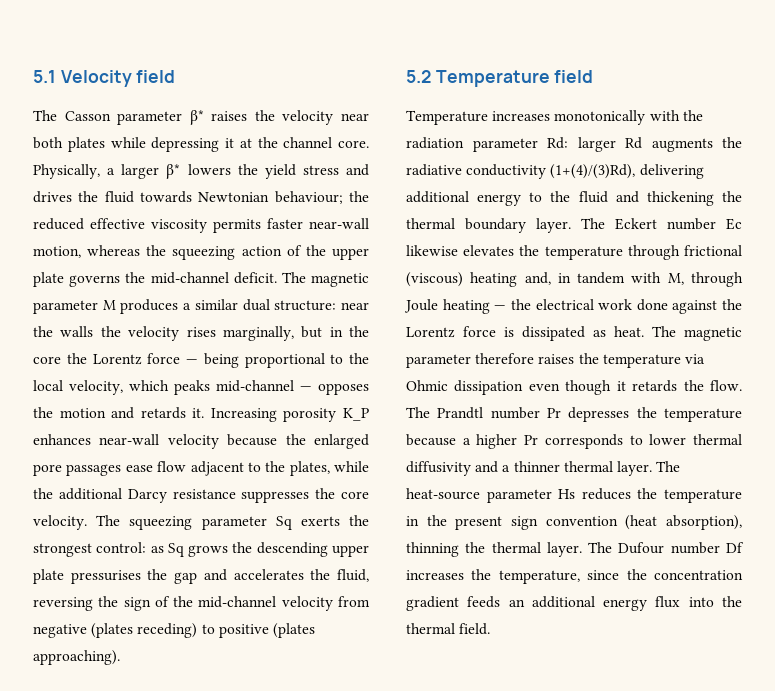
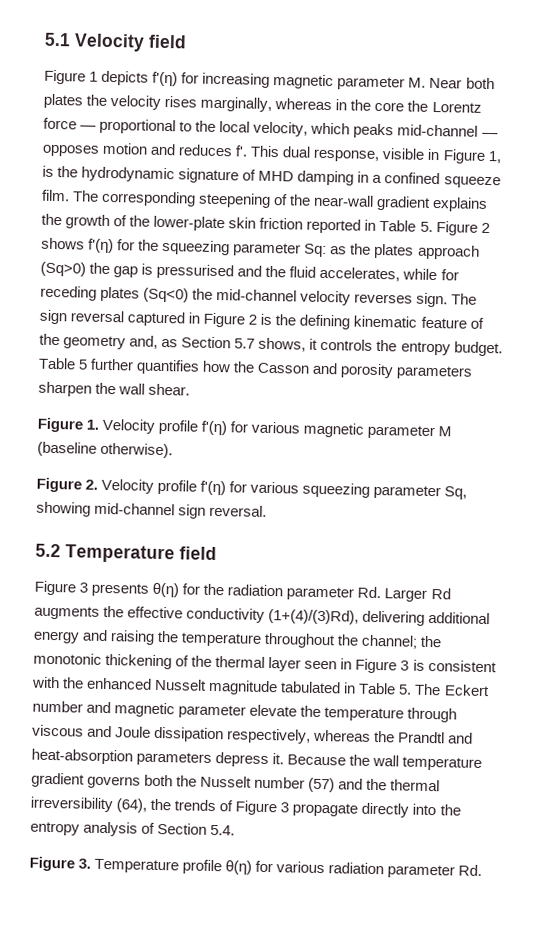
[33,110,369,125] [33,137,369,152] [33,164,369,179] [33,191,369,204] [33,218,369,233] [33,245,369,260] [33,272,369,287] [33,299,370,314] [33,326,94,337] The Casson parameter β* raises the velocity near both plates while depressing it at the channel core. Physically, a larger β* lowers the yield stress and drives the fluid towards Newtonian behaviour; the reduced effective viscosity permits faster near-wall motion, whereas the squeezing action of the upper plate governs the mid-channel deficit. The magnetic parameter M produces a similar dual structure: near the walls -> [44,69,495,91] [43,93,83,109] Figure 1 depicts f'(η) for increasing magnetic parameter M. Near both plates
[301,326,323,338] but -> [274,98,333,111] whereas
[203,353,239,368] being -> (97, 127) none
[33,407,53,418] the -> (100, 150) none
[140,407,369,422] [33,434,369,449] [33,461,369,476] [33,488,369,503] [33,515,369,530] [33,542,369,557] [33,569,370,584] [33,596,370,611] [33,623,315,638] [33,650,120,665] [406,70,594,87] [406,110,680,125] retards it. Increasing porosity K_P enhances near-wall velocity because the enlarged pore passages ease flow adjacent to the plates, while the additional Darcy resistance suppresses the core velocity. The squeezing parameter Sq exerts the strongest control: as Sq grows the descending upper plate pressurises the gap and accelerates the fluid, reversing the sign of the mid-channel velocity from negative (plates receding) to positive (plates approaching). // 5.2 Temperature field // Temperature increases monotonically with -> [178,144,501,164] [42,165,501,189] [41,189,489,212] [41,213,490,236] [41,237,480,260] [40,261,459,282] [40,285,478,308] [39,309,484,330] [39,333,503,357] [38,357,473,380] [38,381,191,397] [37,417,453,440] [37,441,174,459] [36,477,468,500] [36,501,268,519] [35,543,217,564] [34,580,201,598] reduces f'. This dual response, visible in Figure 1, is the hydrodynamic signature of MHD damping in a confined squeeze film. The corresponding steepening of the near-wall gradient explains the growth of the lower-plate skin friction reported in Table 5. Figure 2 shows f'(η) for the squeezing parameter Sq: as the plates approach (Sq>0) the gap is pressurised and the fluid accelerates, while for receding plates (Sq<0) the mid-channel velocity reverses sign. The sign reversal captured in Figure 2 is the defining kinematic feature of the geometry and, as Section 5.7 shows, it controls the entropy budget. Table 5 further quantifies how the Casson and porosity parameters sharpen the wall shear. // Figure 1. Velocity profile f'(η) for various magnetic parameter M (baseline otherwise). // Figure 2. Velocity profile f'(η) for various squeezing parameter Sq, showing mid-channel sign reversal. // 5.2 Temperature field // Figure 3 presents θ(η) for
[547,137,616,152] Rd: larger -> [357,586,428,602] Rd. Larger
[406,164,462,176] radiative -> [127,606,184,619] effective
[529,191,742,206] [406,218,742,233] [406,245,742,260] [406,272,743,287] [404,299,742,314] [406,326,742,341] [406,353,705,368] [406,380,742,395] [406,407,742,422] [406,434,742,449] [406,461,681,476] [406,488,742,503] [406,515,742,530] [406,542,744,557] [406,569,743,584] [406,596,742,611] [406,623,491,635] to the fluid and thickening the thermal boundary layer. The Eckert number Ec likewise elevates the temperature through frictional (viscous) heating and, in tandem with M, through Joule heating — the electrical work done against the Lorentz force is dissipated as heat. The magnetic parameter therefore raises the temperature via Ohmic dissipation even though it retards the flow. The Prandtl number Pr depresses the temperature because a higher Pr corresponds to lower thermal diffusivity and a thinner thermal layer. The heat-source parameter Hs reduces the temperature in the present sign convention (heat absorption), thinning the thermal layer. The Dufour number Df increases the temperature, since the concentration gradient feeds an additional energy flux into the thermal field. -> [82,629,443,649] [33,652,497,674] [31,676,490,697] [32,700,458,723] [32,724,474,744] [31,748,483,771] [31,772,441,793] [30,796,461,818] [30,821,236,837] [29,856,483,879] and raising the temperature throughout the channel; the monotonic thickening of the thermal layer seen in Figure 3 is consistent with the enhanced Nusselt magnitude tabulated in Table 5. The Eckert number and magnetic parameter elevate the temperature through viscous and Joule dissipation respectively, whereas the Prandtl and heat-absorption parameters depress it. Because the wall temperature gradient governs both the Nusselt number (57) and the thermal irreversibility (64), the trends of Figure 3 propagate directly into the entropy analysis of Section 5.4. // Figure 3. Temperature profile θ(η) for various radiation parameter Rd.

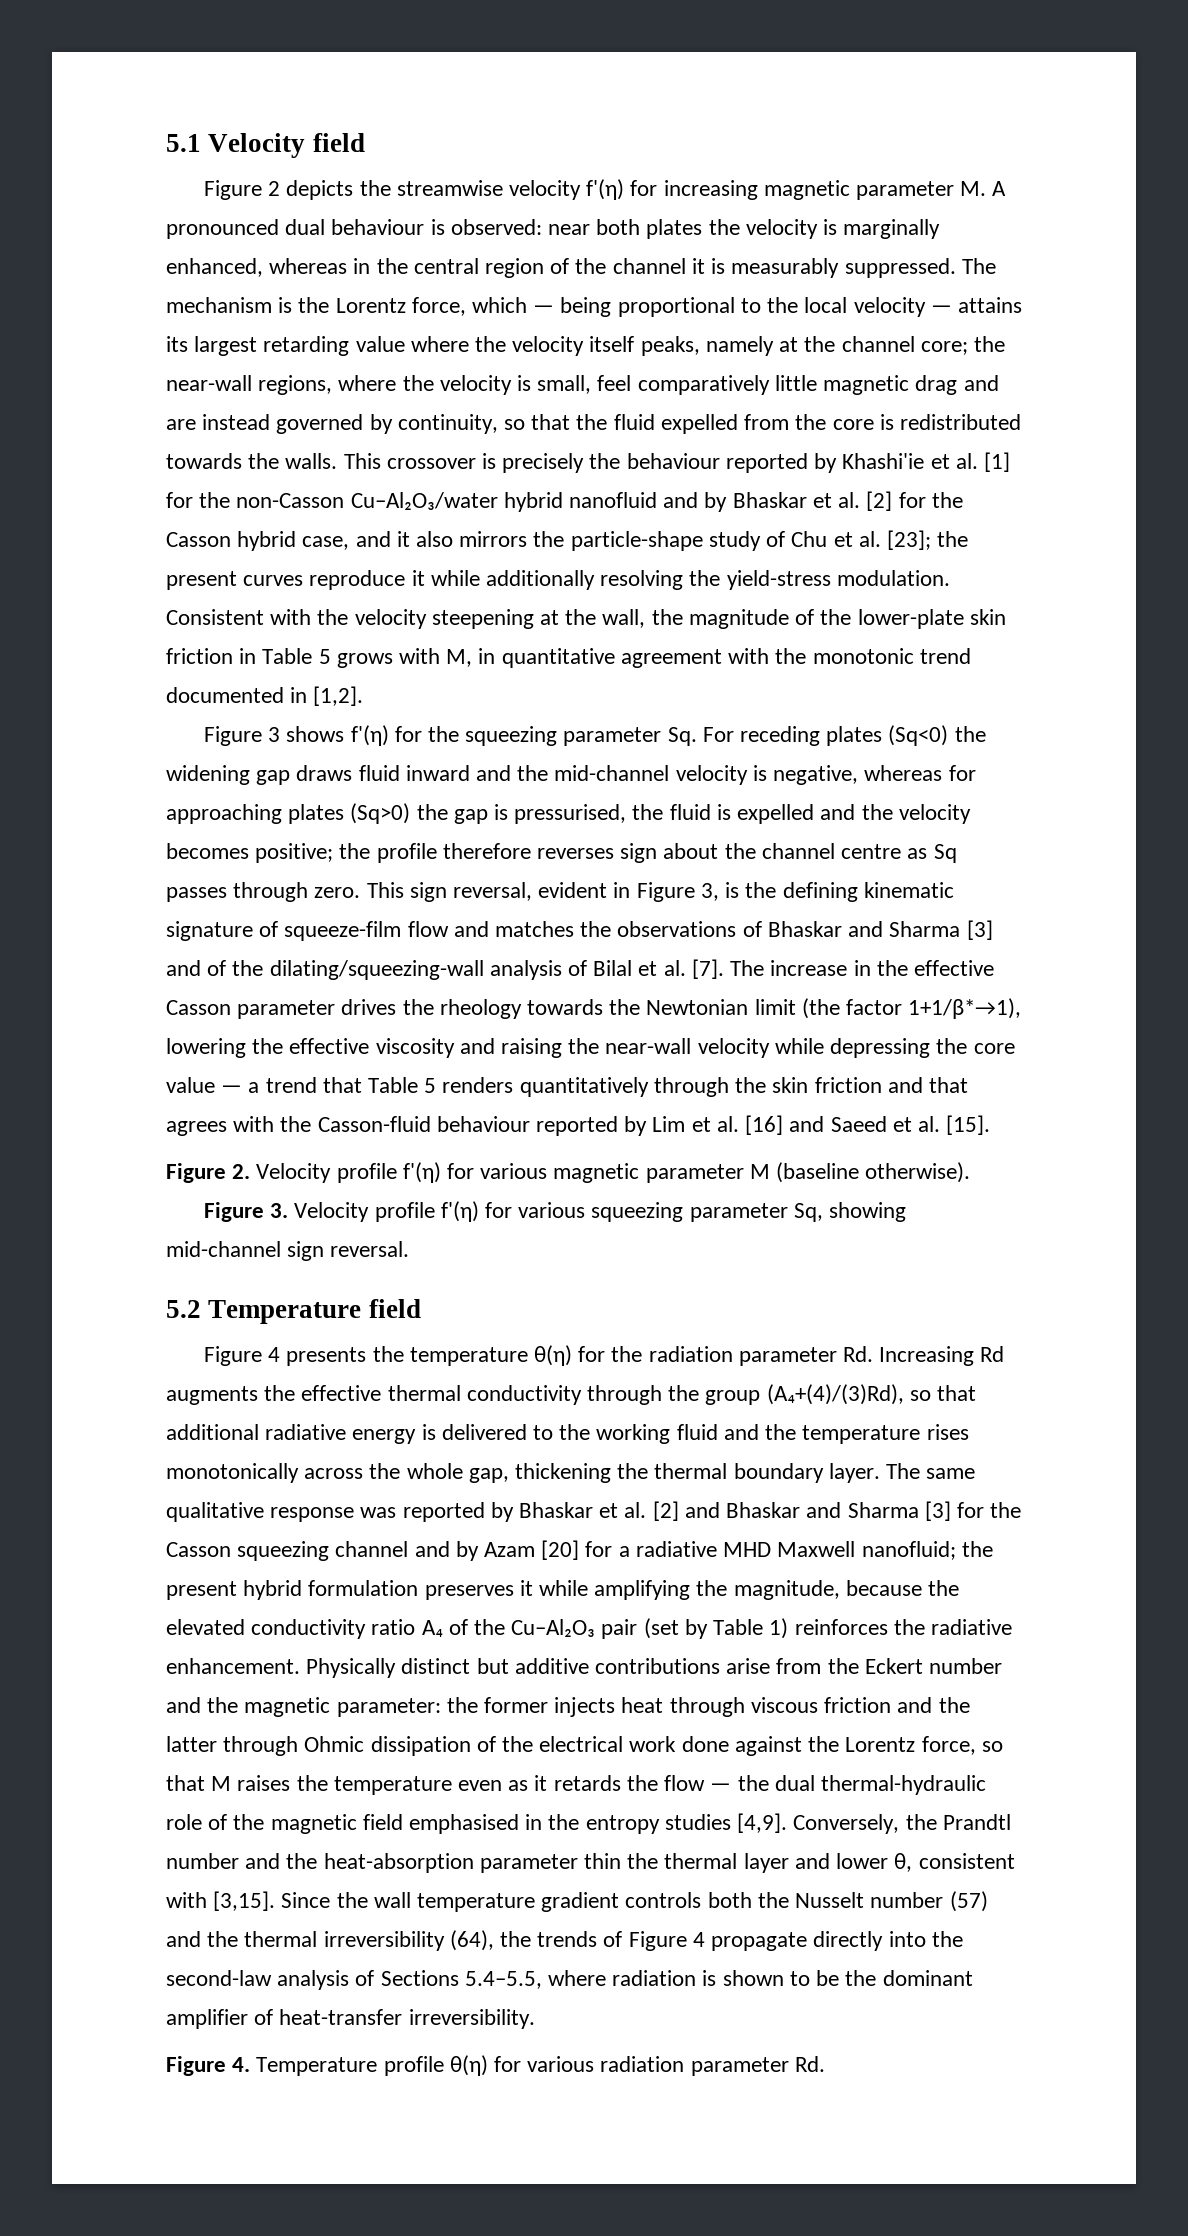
[89,70,150,86] 1 depicts -> [268,180,581,200] 2 depicts the streamwise velocity
[429,77,495,90] [43,93,482,113] [43,117,498,139] [42,142,501,164] [42,165,501,189] [41,189,489,212] [41,213,111,230] Near both plates the velocity rises marginally, whereas in the core the Lorentz force — proportional to the local velocity, which peaks mid-channel — opposes motion and reduces f'. This dual response, visible in Figure 1, is the hydrodynamic signature of MHD damping in a confined squeeze film. The corresponding steepening of the near-wall gradient explains the growth -> [992,181,1007,196] [166,219,941,239] [166,258,996,278] [166,297,1022,317] [166,336,1005,356] [166,375,999,395] [166,414,1021,434] [166,452,1010,473] [166,491,963,512] [166,530,969,551] [166,570,950,590] [166,609,789,629] A pronounced dual behaviour is observed: near both plates the velocity is marginally enhanced, whereas in the central region of the channel it is measurably suppressed. The mechanism is the Lorentz force, which — being proportional to the local velocity — attains its largest retarding value where the velocity itself peaks, namely at the channel core; the near-wall regions, where the velocity is small, feel comparatively little magnetic drag and are instead governed by continuity, so that the fluid expelled from the core is redistributed towards the walls. This crossover is precisely the behaviour reported by Khashi'ie et al. [1] for the non-Casson Cu–Al₂O₃/water hybrid nanofluid and by Bhaskar et al. [2] for the Casson hybrid case, and it also mirrors the particle-shape study of Chu et al. [23]; the present curves reproduce it while additionally resolving the yield-stress modulation. Consistent with the velocity steepening at the wall, the magnitude
[306,218,490,236] reported in Table 5. Figure 2 -> [239,648,971,668] [166,686,364,706] [203,726,281,746] in Table 5 grows with M, in quantitative agreement with the monotonic trend documented in [1,2]. // Figure 3
[303,243,480,260] [40,261,459,282] [40,285,478,308] [39,309,258,328] Sq: as the plates approach (Sq>0) the gap is pressurised and the fluid accelerates, while for receding plates (Sq<0) the mid-channel velocity reverses sign. The sign reversal captured in Figure 2 -> [667,725,986,746] [166,765,976,785] [166,803,971,824] [166,843,957,863] [166,882,719,902] Sq. For receding plates (Sq<0) the widening gap draws fluid inward and the mid-channel velocity is negative, whereas for approaching plates (Sq>0) the gap is pressurised, the fluid is expelled and the velocity becomes positive; the profile therefore reverses sign about the channel centre as Sq passes through zero. This sign reversal, evident in Figure 3,
[420,316,484,329] [39,333,503,357] [38,357,473,380] [38,381,191,397] [37,417,100,433] feature of the geometry and, as Section 5.7 shows, it controls the entropy budget. Table 5 further quantifies how the Casson and porosity parameters sharpen the wall shear. // Figure 1. -> [166,920,993,941] [166,959,994,980] [166,998,1022,1019] [166,1038,1015,1058] [166,1077,968,1097] [166,1115,991,1136] [166,1163,251,1183] signature of squeeze-film flow and matches the observations of Bhaskar and Sharma [3] and of the dilating/squeezing-wall analysis of Bilal et al. [7]. The increase in the effective Casson parameter drives the rheology towards the Newtonian limit (the factor 1+1/β*→1), lowering the effective viscosity and raising the near-wall velocity while depressing the core value — a trend that Table 5 renders quantitatively through the skin friction and that agrees with the Casson-fluid behaviour reported by Lim et al. [16] and Saeed et al. [15]. // Figure 2.
[85,479,99,490] 2. -> [270,1203,289,1218] 3.
[79,582,150,597] 3 presents -> [268,1346,528,1366] 4 presents the temperature
[384,588,428,602] Larger -> [879,1346,975,1366] Increasing
[186,607,491,626] [33,629,443,649] [33,652,497,674] [31,676,490,697] [32,700,458,723] [32,724,474,744] [31,748,347,768] conductivity (1+(4)/(3)Rd), delivering additional energy and raising the temperature throughout the channel; the monotonic thickening of the thermal layer seen in Figure 3 is consistent with the enhanced Nusselt magnitude tabulated in Table 5. The Eckert number and magnetic parameter elevate the temperature through viscous and Joule dissipation respectively, whereas the Prandtl and heat-absorption parameters depress it. Because -> [387,1384,977,1405] [166,1424,969,1444] [166,1463,976,1483] [166,1501,1022,1522] [166,1540,993,1561] [166,1580,960,1600] [166,1618,1012,1639] [166,1658,1003,1678] [166,1697,970,1717] [166,1736,1003,1756] [166,1775,986,1795] [166,1813,1011,1834] [166,1853,1015,1873] [166,1891,331,1911] thermal conductivity through the group (A₄+(4)/(3)Rd), so that additional radiative energy is delivered to the working fluid and the temperature rises monotonically across the whole gap, thickening the thermal boundary layer. The same qualitative response was reported by Bhaskar et al. [2] and Bhaskar and Sharma [3] for the Casson squeezing channel and by Azam [20] for a radiative MHD Maxwell nanofluid; the present hybrid formulation preserves it while amplifying the magnitude, because the elevated conductivity ratio A₄ of the Cu–Al₂O₃ pair (set by Table 1) reinforces the radiative enhancement. Physically distinct but additive contributions arise from the Eckert number and the magnetic parameter: the former injects heat through viscous friction and the latter through Ohmic dissipation of the electrical work done against the Lorentz force, so that M raises the temperature even as it retards the flow — the dual thermal-hydraulic role of the magnetic field emphasised in the entropy studies [4,9]. Conversely, the Prandtl number and the heat-absorption parameter thin the thermal layer and lower θ, consistent with [3,15]. Since
[87,775,142,789] governs -> [625,1892,702,1908] controls
[280,802,290,813] 3 -> [692,1932,705,1947] 4
[30,821,236,837] [29,856,92,872] entropy analysis of Section 5.4. // Figure 3. -> [166,1970,973,1990] [166,2009,535,2029] [166,2056,251,2076] second-law analysis of Sections 5.4–5.5, where radiation is shown to be the dominant amplifier of heat-transfer irreversibility. // Figure 4.

